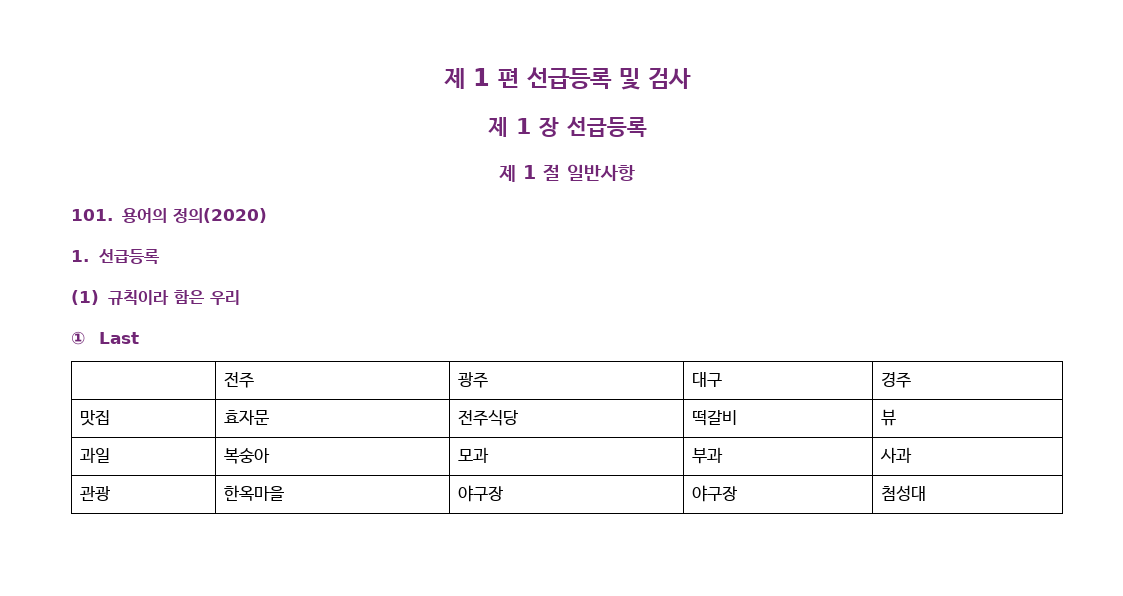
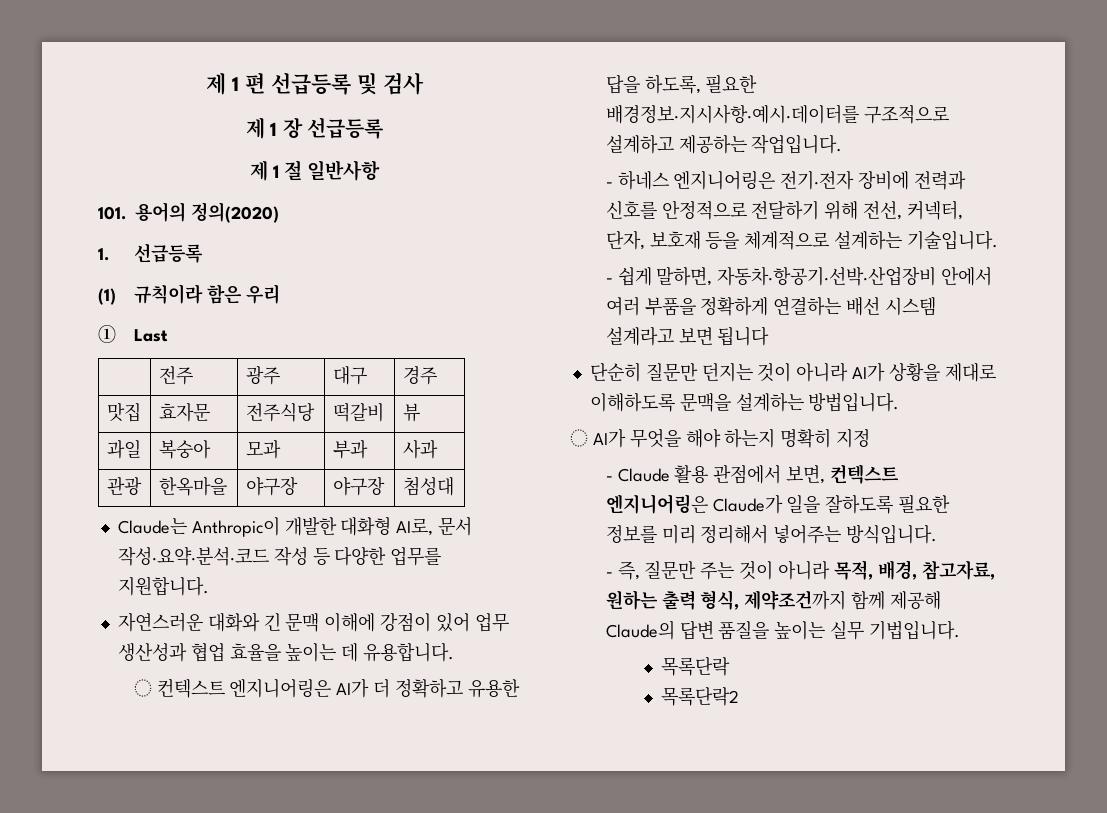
(926, 493) none -> [117,517,473,537] [117,546,442,566] [117,576,209,596] [117,612,509,632] [117,642,455,662] [133,678,520,698] [605,74,758,94] [605,104,949,124] [605,134,843,154] [605,170,967,190] [605,200,964,220] [605,230,999,250] [605,266,993,286] [605,297,937,316] [605,326,770,346] [589,362,996,382] [589,392,900,412] [570,428,871,448] [605,464,900,484] [605,494,951,514] [605,524,938,544] [605,560,995,580] [605,590,942,610] [605,620,961,640] [661,657,731,676] [661,687,740,706] // Claude는 Anthropic이 개발한 대화형 AI로, 문서 작성·요약·분석·코드 작성 등 다양한 업무를 지원합니다. // 자연스러운 대화와 긴 문맥 이해에 강점이 있어 업무 생산성과 협업 효율을 높이는 데 유용합니다. // ◌ 컨텍스트 엔지니어링은 AI가 더 정확하고 유용한 답을 하도록, 필요한 배경정보·지시사항·예시·데이터를 구조적으로 설계하고 제공하는 작업입니다. // - 하네스 엔지니어링은 전기·전자 장비에 전력과 신호를 안정적으로 전달하기 위해 전선, 커넥터, 단자, 보호재 등을 체계적으로 설계하는 기술입니다. // - 쉽게 말하면, 자동차·항공기·선박·산업장비 안에서 여러 부품을 정확하게 연결하는 배선 시스템 설계라고 보면 됩니다 // 단순히 질문만 던지는 것이 아니라 AI가 상황을 제대로 이해하도록 문맥을 설계하는 방법입니다. // ◌ AI가 무엇을 해야 하는지 명확히 지정 // - Claude 활용 관점에서 보면, 컨텍스트 엔지니어링은 Claude가 일을 잘하도록 필요한 정보를 미리 정리해서 넣어주는 방식입니다. // - 즉, 질문만 주는 것이 아니라 목적, 배경, 참고자료, 원하는 출력 형식, 제약조건까지 함께 제공해 Claude의 답변 품질을 높이는 실무 기법입니다. // 목록단락 // 목록단락2

